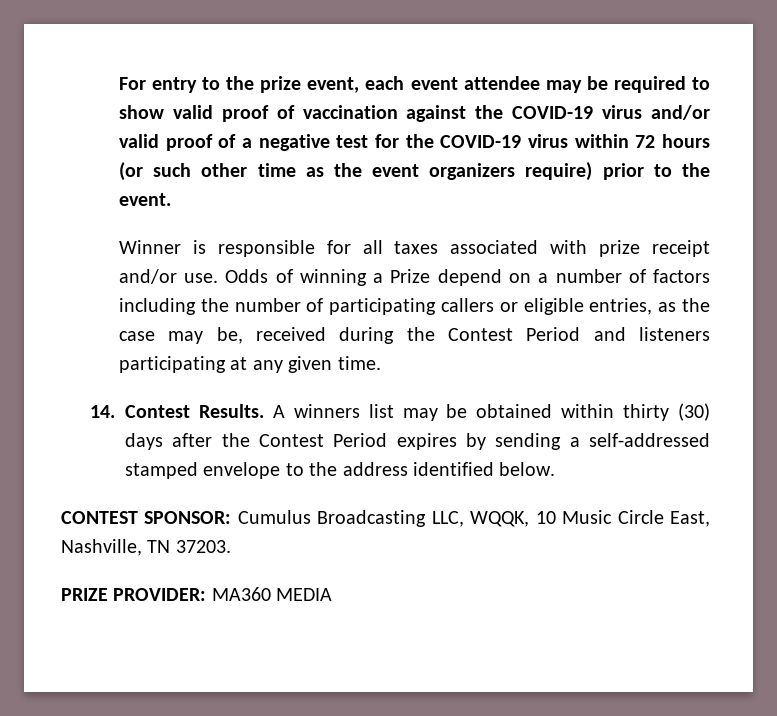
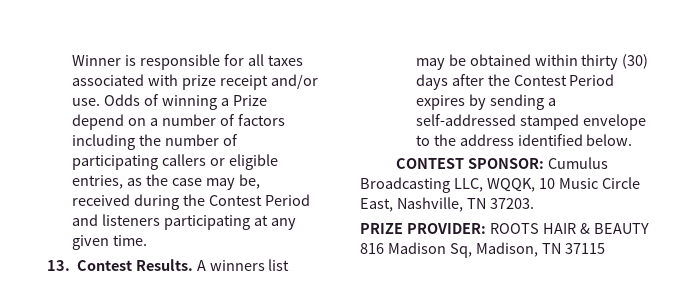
[118,76,711,93] [118,105,710,122] [118,134,711,151] [118,162,711,181] [118,193,171,206] For entry to the prize event, each event attendee may be required to show valid proof of vaccination against the COVID-19 virus and/or valid proof of a negative test for the COVID-19 virus within 72 hours (or such other time as the event organizers require) prior to the event. // -> (72, 60) none
[89,405,115,418] 14. -> [46,260,70,271] 13.
[211,587,333,601] MA360 MEDIA -> [489,223,649,234] [360,242,605,258] ROOTS HAIR & BEAUTY 816 Madison Sq, Madison, TN 37115

